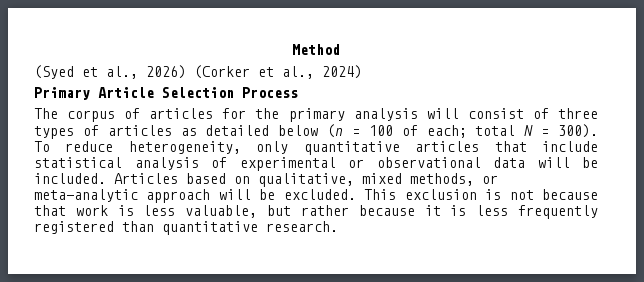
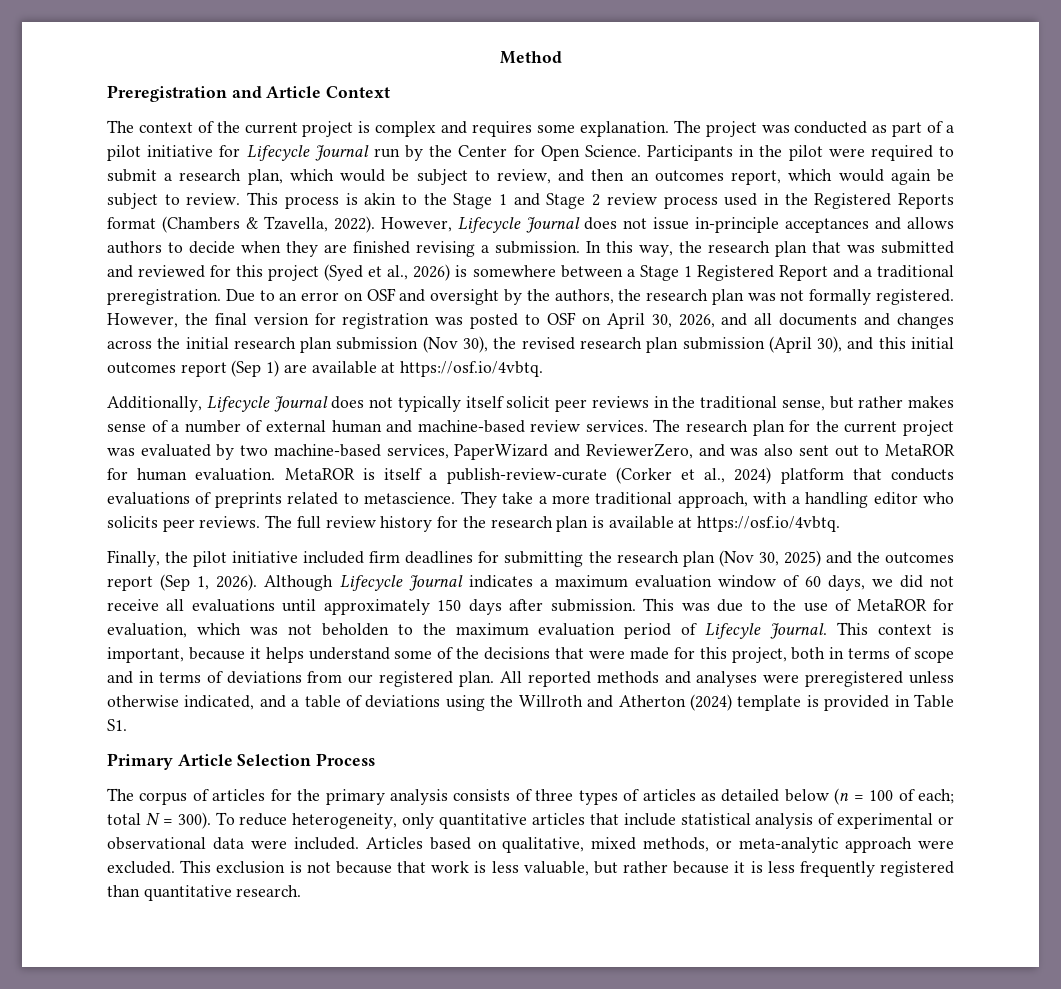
[34,65,362,79] (Syed et al., 2026) (Corker et al., 2024) -> [107,85,391,102] [107,120,955,137] [107,145,954,161] [107,169,954,185] [107,192,955,209] [107,216,955,233] [107,241,954,257] [107,264,955,281] [107,288,955,305] [107,312,955,329] [107,336,954,353] [107,360,544,377] [107,396,954,412] [107,419,955,436] [107,443,956,460] [107,467,954,484] [107,491,954,508] [107,515,841,532] [107,550,955,567] [107,574,955,591] [107,598,955,615] [107,622,954,639] [107,647,955,663] [107,671,954,687] [107,694,954,711] [107,719,127,731] Preregistration and Article Context // The context of the current project is complex and requires some explanation. The project was conducted as part of a pilot initiative for Lifecycle Journal run by the Center for Open Science. Participants in the pilot were required to submit a research plan, which would be subject to review, and then an outcomes report, which would again be subject to review. This process is akin to the Stage 1 and Stage 2 review process used in the Registered Reports format (Chambers & Tzavella, 2022). However, Lifecycle Journal does not issue in-principle acceptances and allows authors to decide when they are finished revising a submission. In this way, the research plan that was submitted and reviewed for this project (Syed et al., 2026) is somewhere between a Stage 1 Registered Report and a traditional preregistration. Due to an error on OSF and oversight by the authors, the research plan was not formally registered. However, the final version for registration was posted to OSF on April 30, 2026, and all documents and changes across the initial research plan submission (Nov 30), the revised research plan submission (April 30), and this initial outcomes report (Sep 1) are available at https://osf.io/4vbtq. // Additionally, Lifecycle Journal does not typically itself solicit peer reviews in the traditional sense, but rather makes sense of a number of external human and machine-based review services. The research plan for the current project was evaluated by two machine-based services, PaperWizard and ReviewerZero, and was also sent out to MetaROR for human evaluation. MetaROR is itself a publish-review-curate (Corker et al., 2024) platform that conducts evaluations of preprints related to metascience. They take a more traditional approach, with a handling editor who solicits peer reviews. The full review history for the research plan is available at https://osf.io/4vbtq. // Finally, the pilot initiative included firm deadlines for submitting the research plan (Nov 30, 2025) and the outcomes report (Sep 1, 2026). Although Lifecycle Journal indicates a maximum evaluation window of 60 days, we did not receive all evaluations until approximately 150 days after submission. This was due to the use of MetaROR for evaluation, which was not beholden to the maximum evaluation period of Lifecyle Journal. This context is important, because it helps understand some of the decisions that were made for this project, both in terms of scope and in terms of deviations from our registered plan. All reported methods and analyses were preregistered unless otherwise indicated, and a table of deviations using the Willroth and Atherton (2024) template is provided in Table S1.
[426,108,524,119] will consist -> [453,789,511,801] consists
[537,157,598,168] will be -> [250,840,287,849] were
[218,189,276,200] will be -> [917,840,954,849] were

